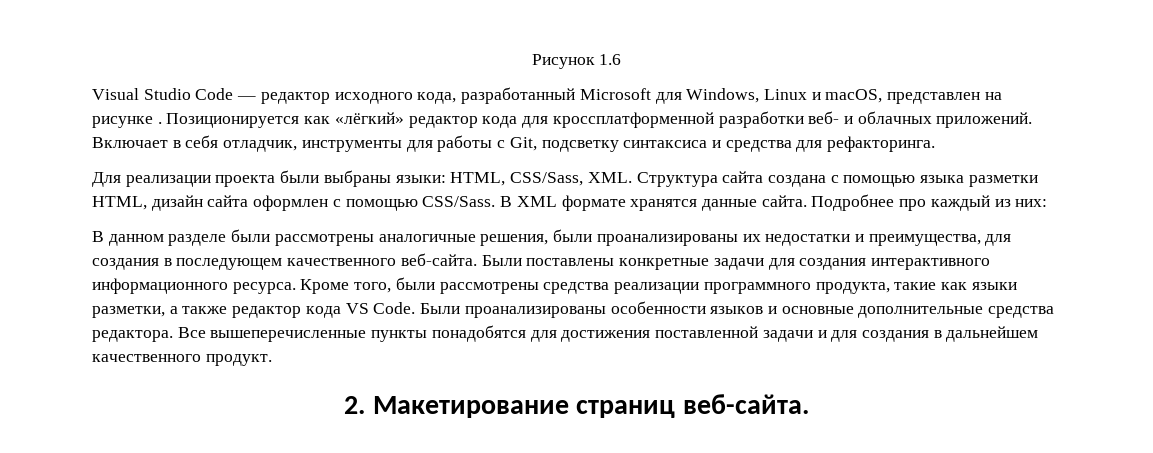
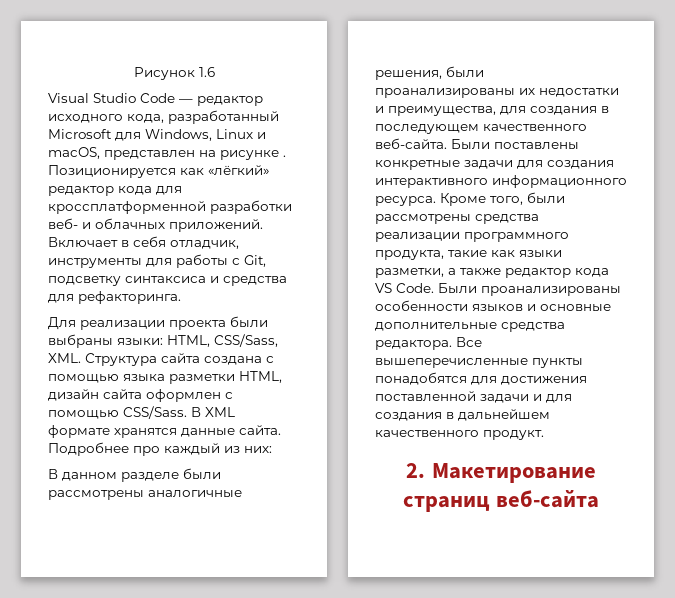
[682,394,809,414] веб-сайта. -> [495,490,599,508] веб-сайта

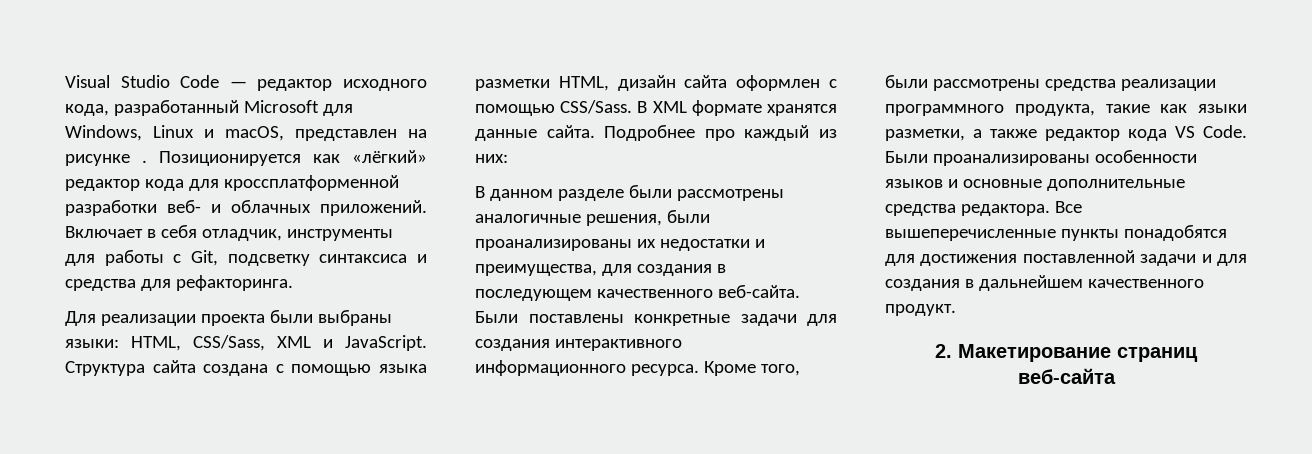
[133,67,215,80] Рисунок 1.6 // -> (65, 81) none
[48,353,81,363] XML. -> [277,335,427,351] XML и JavaScript.

